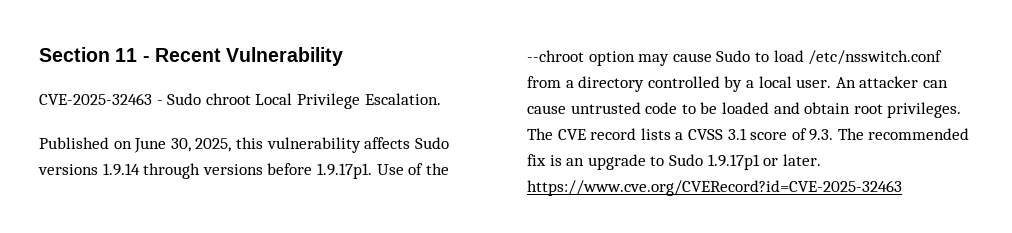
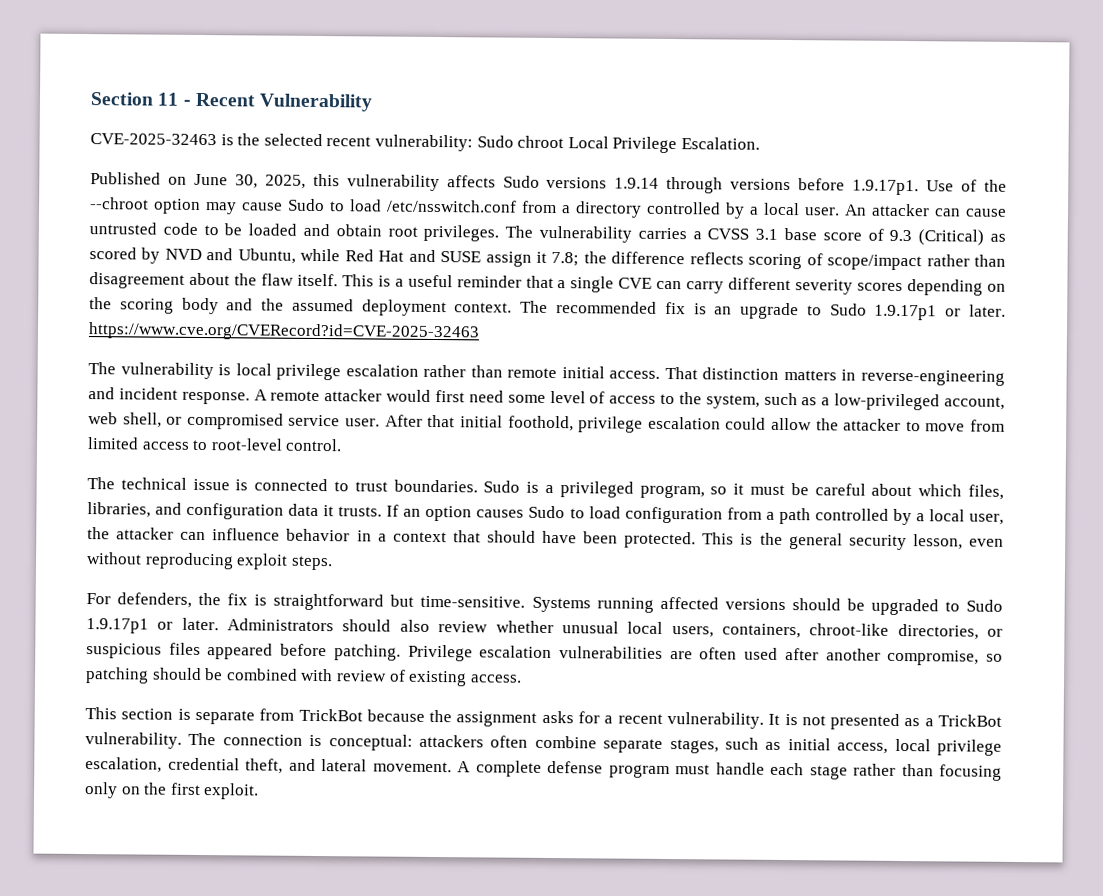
[156,100,163,105] - -> [220,133,473,152] is the selected recent vulnerability:
[557,128,671,140] CVE record lists -> [539,225,687,243] vulnerability carries
(747, 134) none -> [783,227,817,241] base
[809,129,834,141] 9.3. -> [889,229,1006,246] [89,247,1007,271] [89,272,1007,296] [89,297,513,317] 9.3 (Critical) as scored by NVD and Ubuntu, while Red Hat and SUSE assign it 7.8; the difference reflects scoring of scope/impact rather than disagreement about the flaw itself. This is a useful reminder that a single CVE can carry different severity scores depending on the scoring body and the assumed deployment context.
(902, 188) none -> [88,362,1005,386] [88,387,1006,411] [88,412,1005,433] [87,437,343,452] [87,477,1004,500] [87,502,1004,526] [87,527,1004,551] [86,552,333,571] [86,592,1003,616] [86,617,1004,640] [86,642,1003,666] [85,667,522,687] [85,707,1002,730] [85,732,1002,756] [85,757,1002,781] [84,782,260,800] // The vulnerability is local privilege escalation rather than remote initial access. That distinction matters in reverse-engineering and incident response. A remote attacker would first need some level of access to the system, such as a low-privileged account, web shell, or compromised service user. After that initial foothold, privilege escalation could allow the attacker to move from limited access to root-level control. // The technical issue is connected to trust boundaries. Sudo is a privileged program, so it must be careful about which files, libraries, and configuration data it trusts. If an option causes Sudo to load configuration from a path controlled by a local user, the attacker can influence behavior in a context that should have been protected. This is the general security lesson, even without reproducing exploit steps. // For defenders, the fix is straightforward but time-sensitive. Systems running affected versions should be upgraded to Sudo 1.9.17p1 or later. Administrators should also review whether unusual local users, containers, chroot-like directories, or suspicious files appeared before patching. Privilege escalation vulnerabilities are often used after another compromise, so patching should be combined with review of existing access. // This section is separate from TrickBot because the assignment asks for a recent vulnerability. It is not presented as a TrickBot vulnerability. The connection is conceptual: attackers often combine separate stages, such as initial access, local privilege escalation, credential theft, and lateral movement. A complete defense program must handle each stage rather than focusing only on the first exploit.

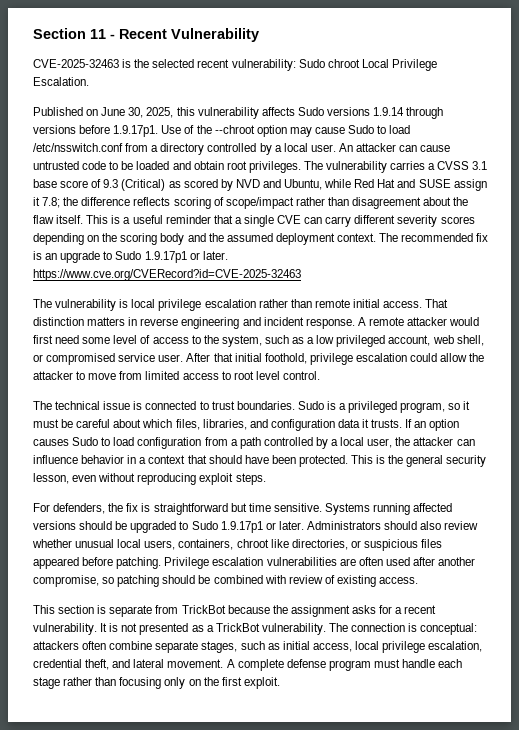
[860,369,1005,386] reverse-engineering -> [140,317,240,329] reverse engineering
[834,393,941,411] low-privileged -> [316,335,386,347] low privileged
[210,438,283,451] root-level -> [233,371,280,380] root level
[420,595,526,608] time-sensitive. -> [248,503,322,512] time sensitive.
[809,623,890,636] chroot-like -> [236,539,289,548] chroot like

